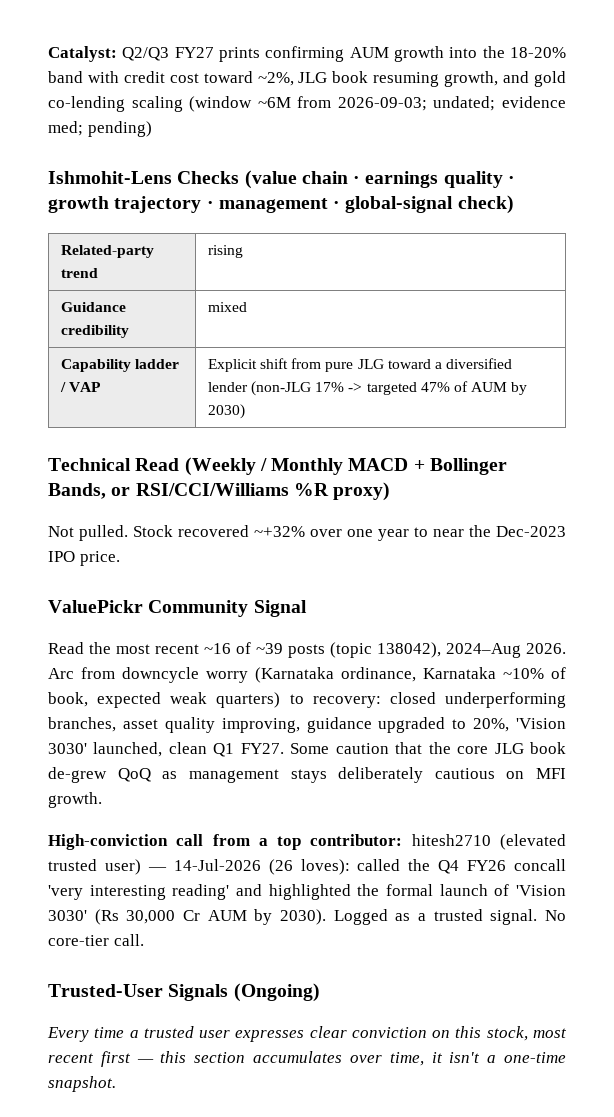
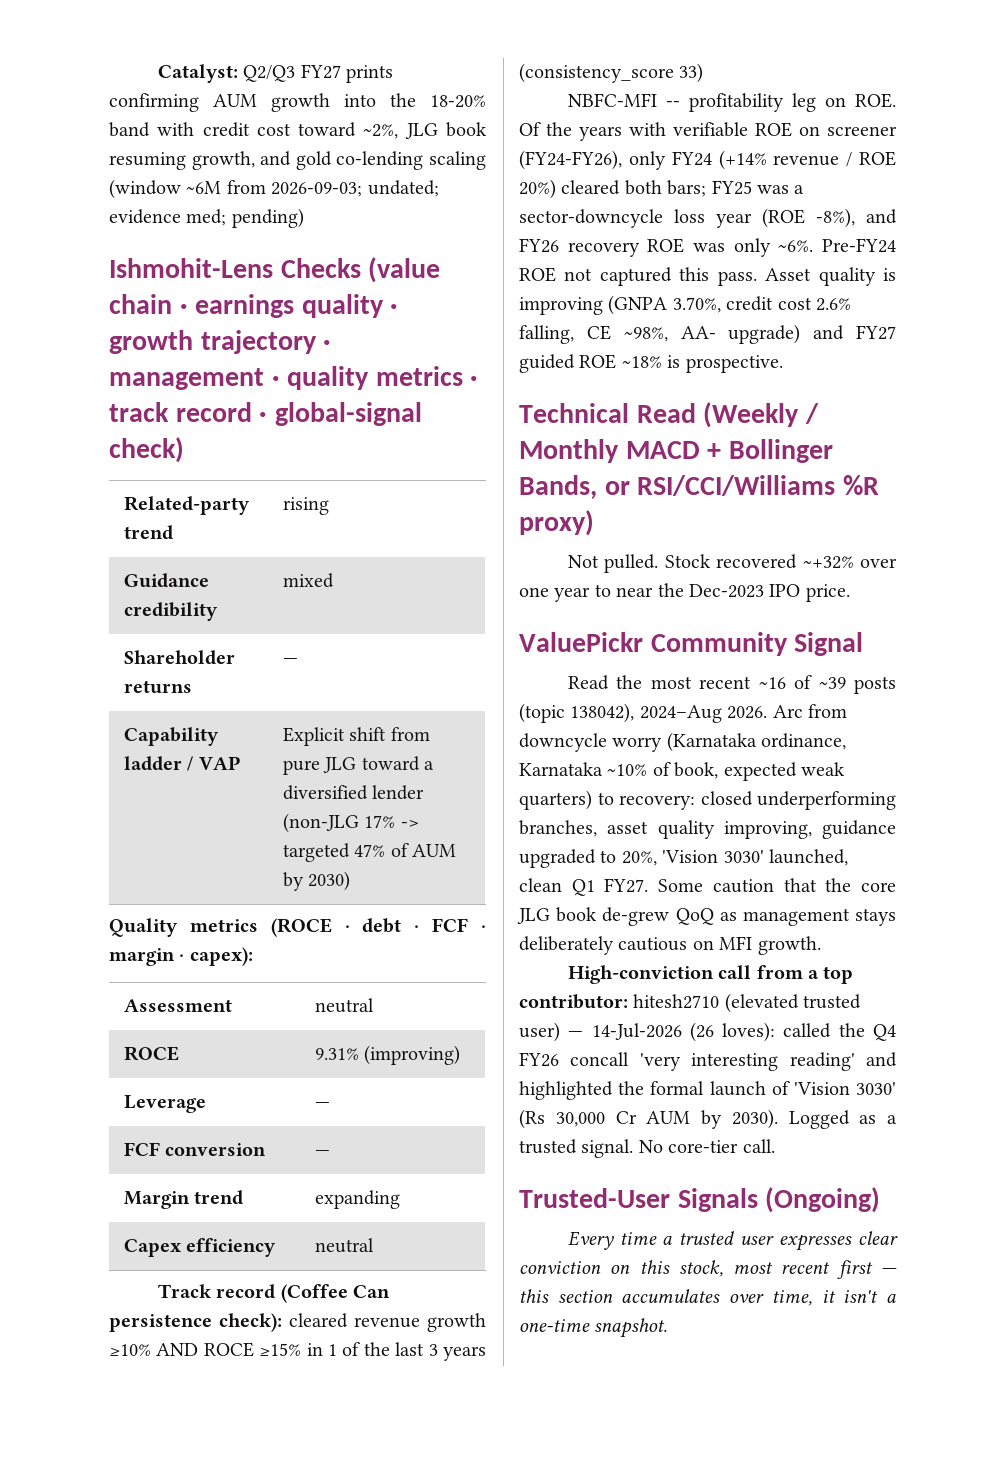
(341, 205) none -> [287,366,479,390] [109,402,268,422] quality metrics · track record ·
(247, 307) none -> [124,650,236,665] [124,680,193,694] [283,658,299,664] // Shareholder returns | —
(245, 411) none -> [109,918,486,937] [109,947,253,966] [124,999,233,1012] [315,998,375,1013] [124,1046,180,1061] [315,1045,461,1065] [124,1095,207,1113] [315,1102,331,1108] [124,1142,267,1156] [315,1150,331,1156] [124,1190,244,1209] [315,1190,401,1209] [124,1238,277,1257] [315,1238,375,1253] [157,1284,390,1303] [109,1313,486,1332] [109,1342,486,1361] [519,63,704,83] [567,93,896,112] [519,122,897,141] [519,150,896,170] [519,179,805,199] [519,208,897,228] [519,238,896,257] [519,267,896,286] [519,295,851,315] [519,324,896,344] [519,354,783,373] // Quality metrics (ROCE · debt · FCF · margin · capex): // Assessment | neutral // ROCE | 9.31% (improving) // Leverage | — // FCF conversion | — // Margin trend | expanding // Capex efficiency | neutral // Track record (Coffee Can persistence check): cleared revenue growth ≥10% AND ROCE ≥15% in 1 of the last 3 years (consistency_score 33) // NBFC-MFI -- profitability leg on ROE. Of the years with verifiable ROE on screener (FY24-FY26), only FY24 (+14% revenue / ROE 20%) cleared both bars; FY25 was a sector-downcycle loss year (ROE -8%), and FY26 recovery ROE was only ~6%. Pre-FY24 ROE not captured this pass. Asset quality is improving (GNPA 3.70%, credit cost 2.6% falling, CE ~98%, AA- upgrade) and FY27 guided ROE ~18% is prospective.

